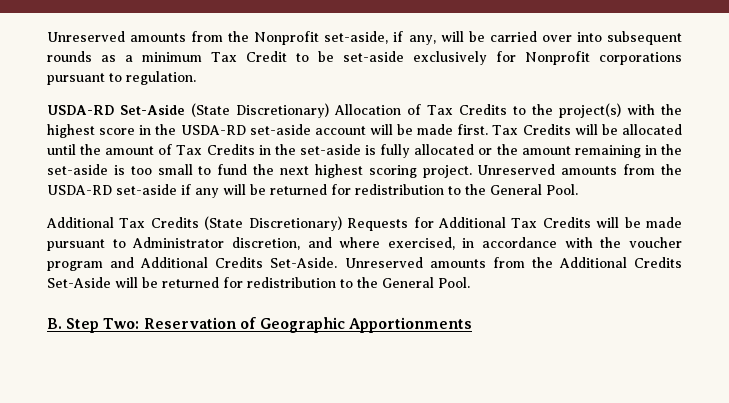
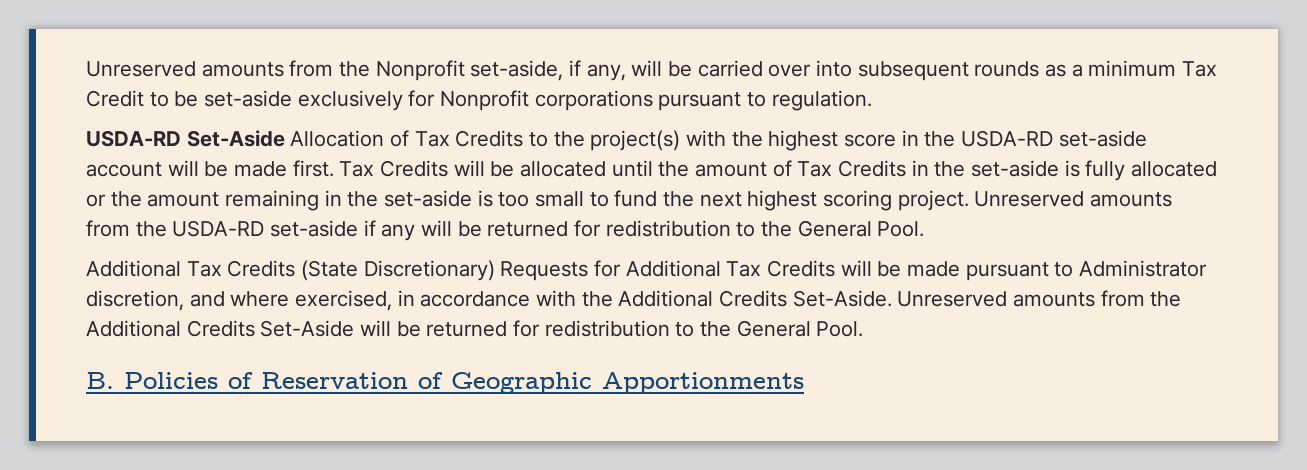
[191,103,329,118] (State Discretionary) -> (285, 138) none
[629,237,682,248] [47,257,135,271] voucher program and -> (613, 299) none
[66,318,140,333] Step Two: -> [124,372,253,389] Policies of

